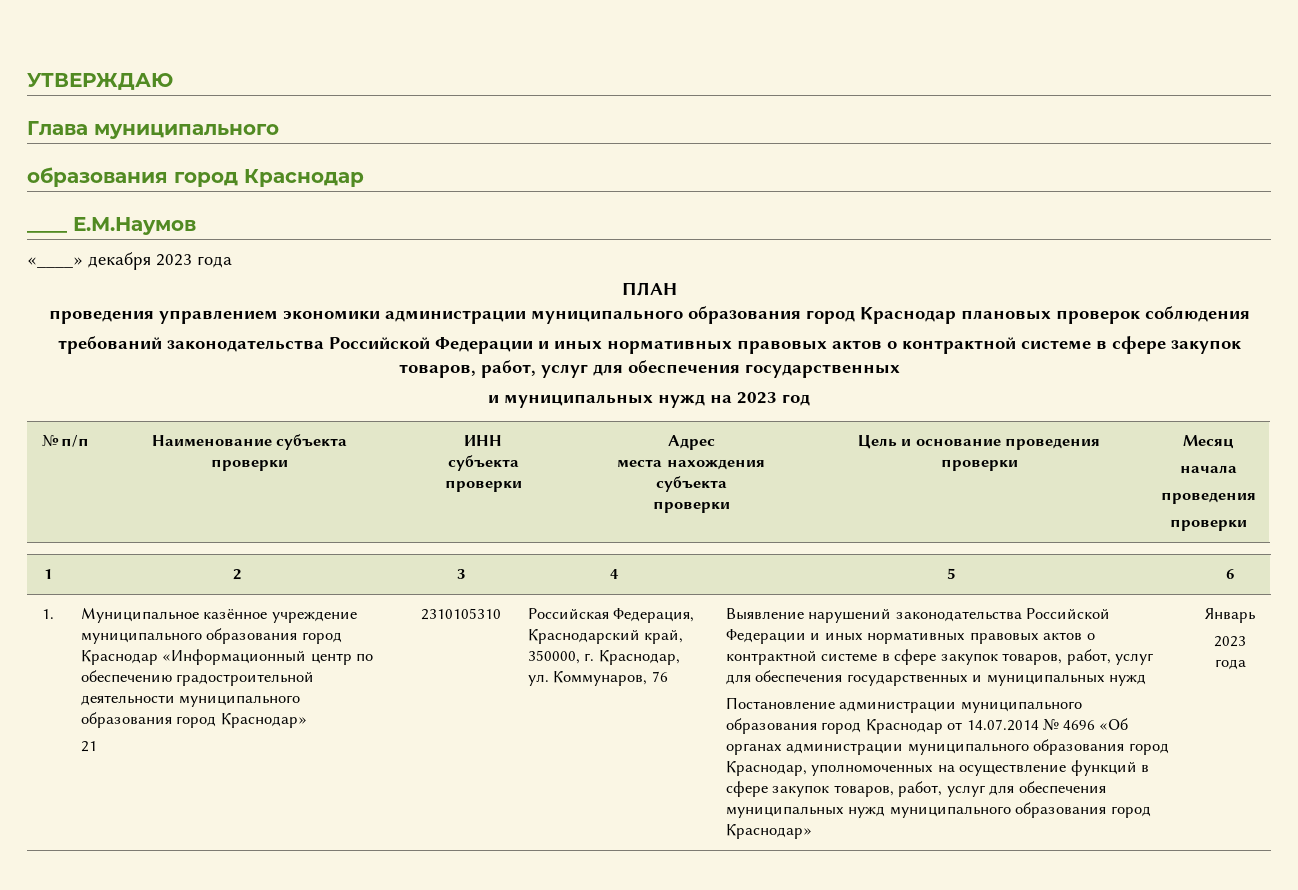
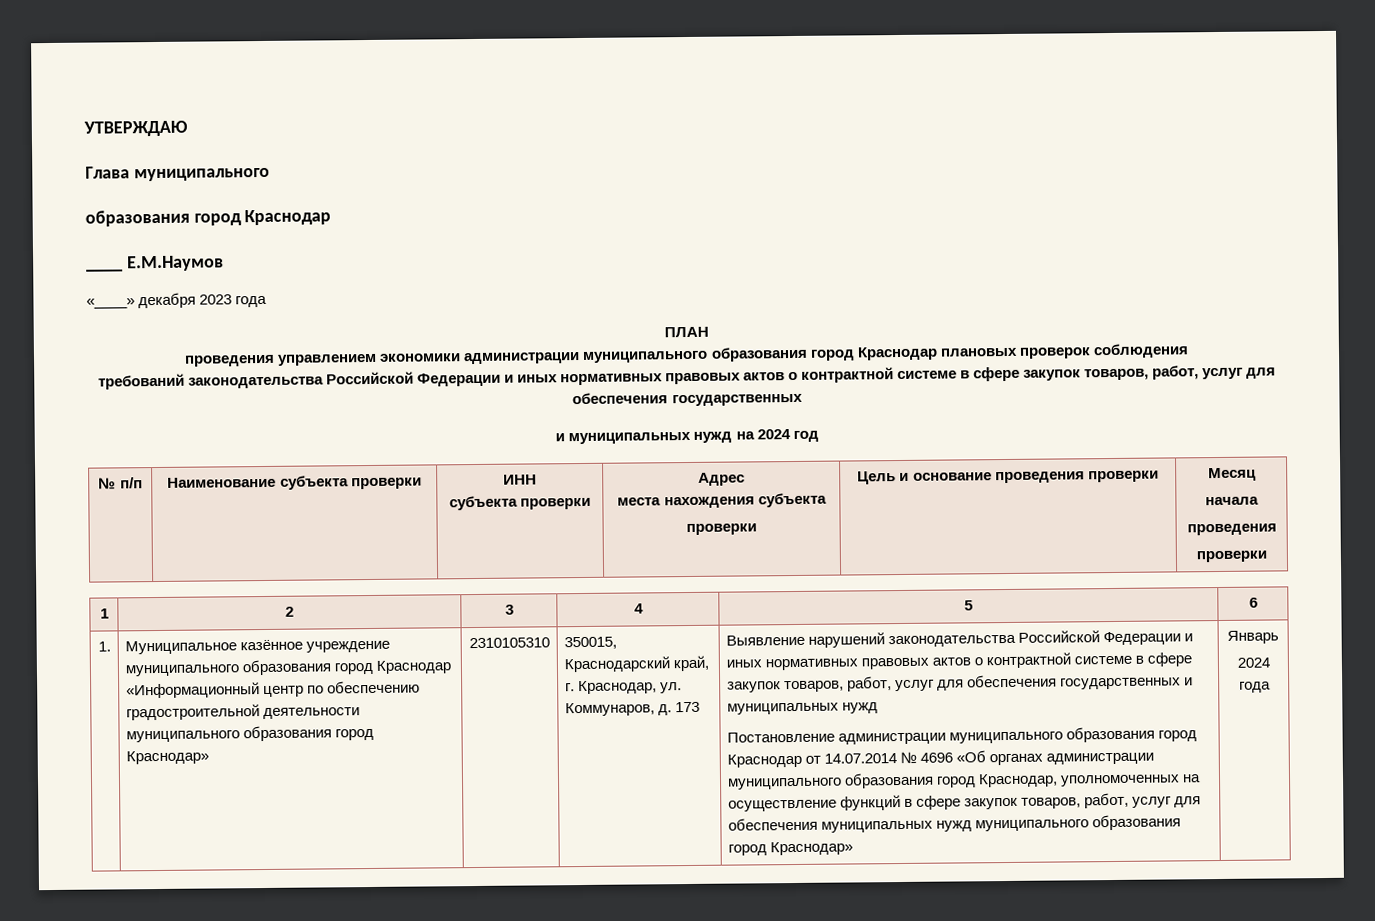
[737,392,777,404] 2023 -> [756,429,791,440] 2024
[80,741,97,752] // 21 -> (209, 757) none
[527,608,695,623] Российская Федерация, -> [563,636,617,650] 350015,
[527,650,580,664] 350000, -> (709, 663) none
[651,671,668,682] 76 -> [657,701,700,716] д. 173
[1214,636,1246,647] 2023 -> [1236,657,1270,668] 2024

